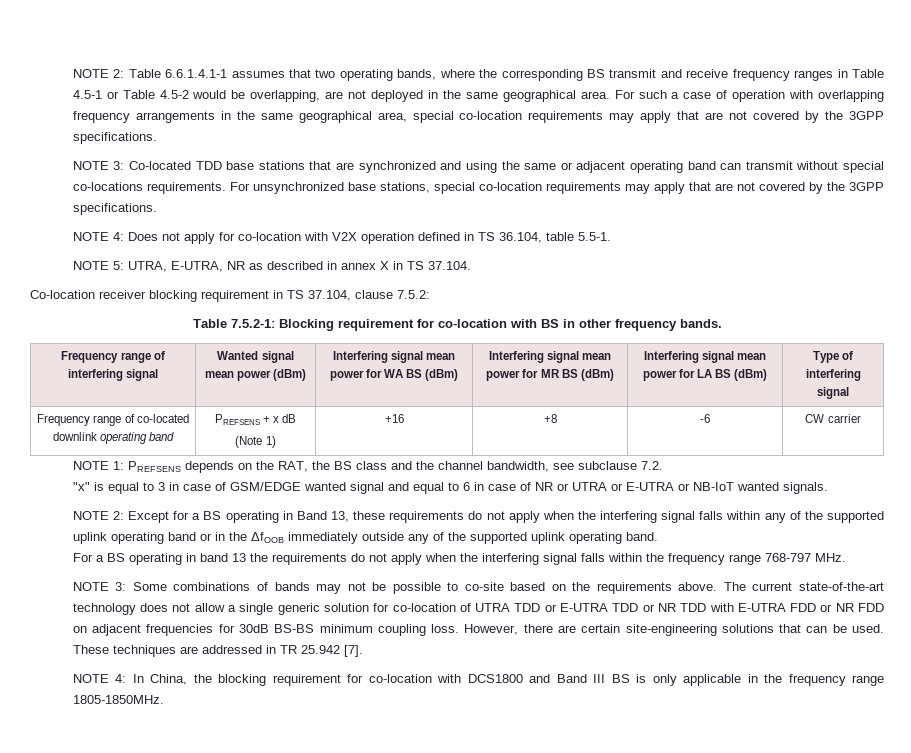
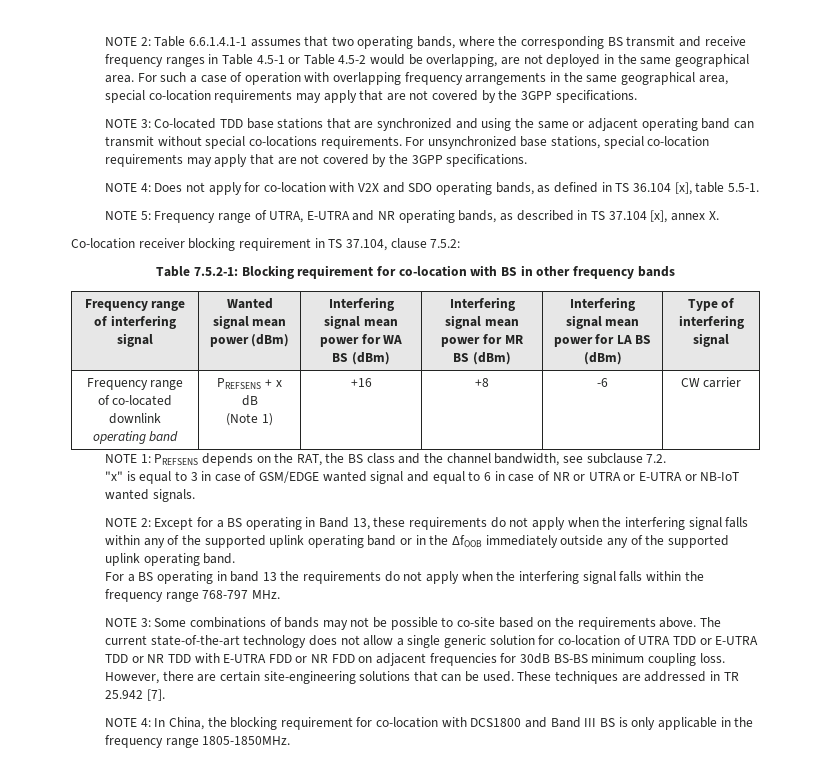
[360,232,414,244] operation -> [382,182,551,195] and SDO operating bands, as
[498,232,542,243] 36.104, -> [632,182,692,195] 36.104 [x],
[127,261,471,272] UTRA, E-UTRA, NR as described in annex X in TS 37.104. -> [154,210,719,223] Frequency range of UTRA, E-UTRA and NR operating bands, as described in TS 37.104 [x], annex X.
[679,319,722,328] bands. -> [637,266,675,277] bands

